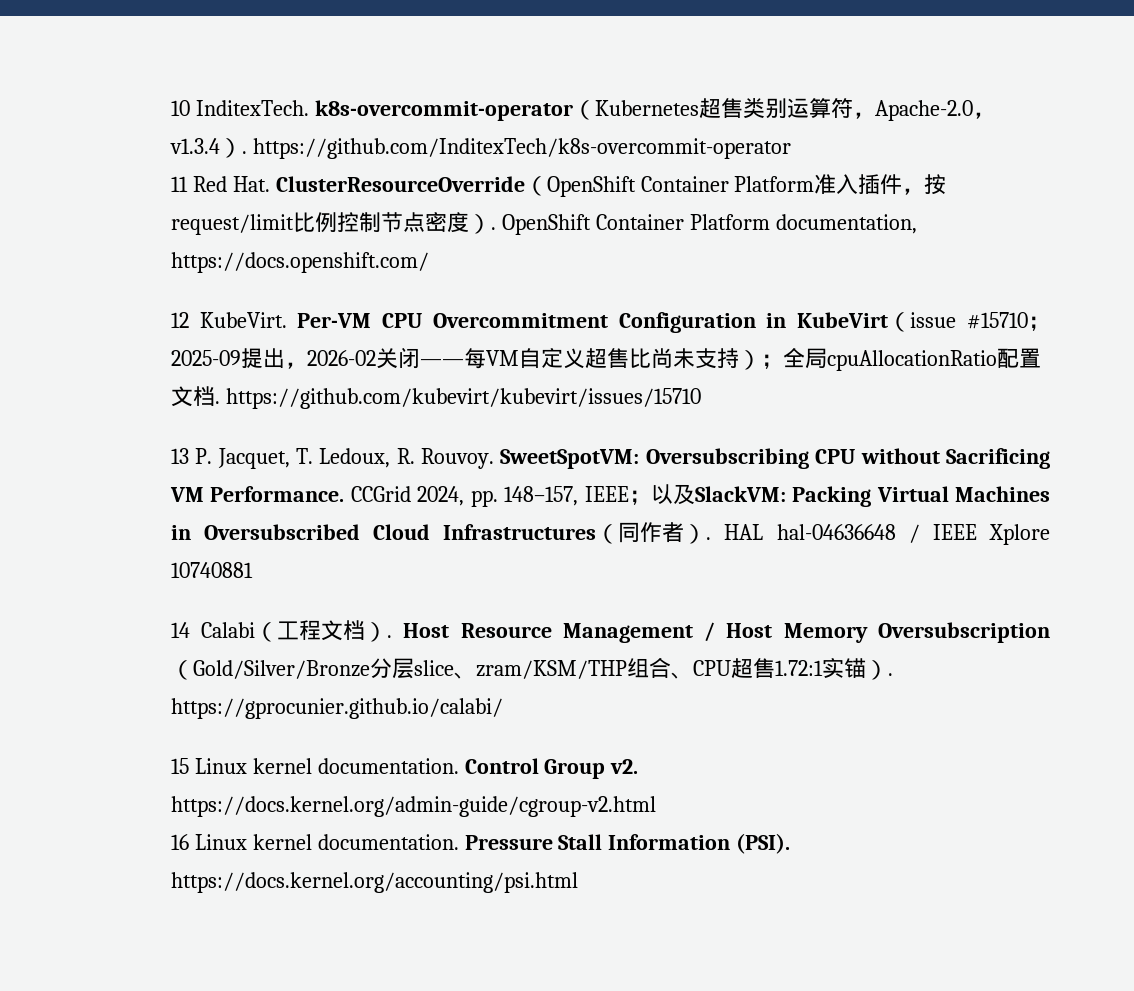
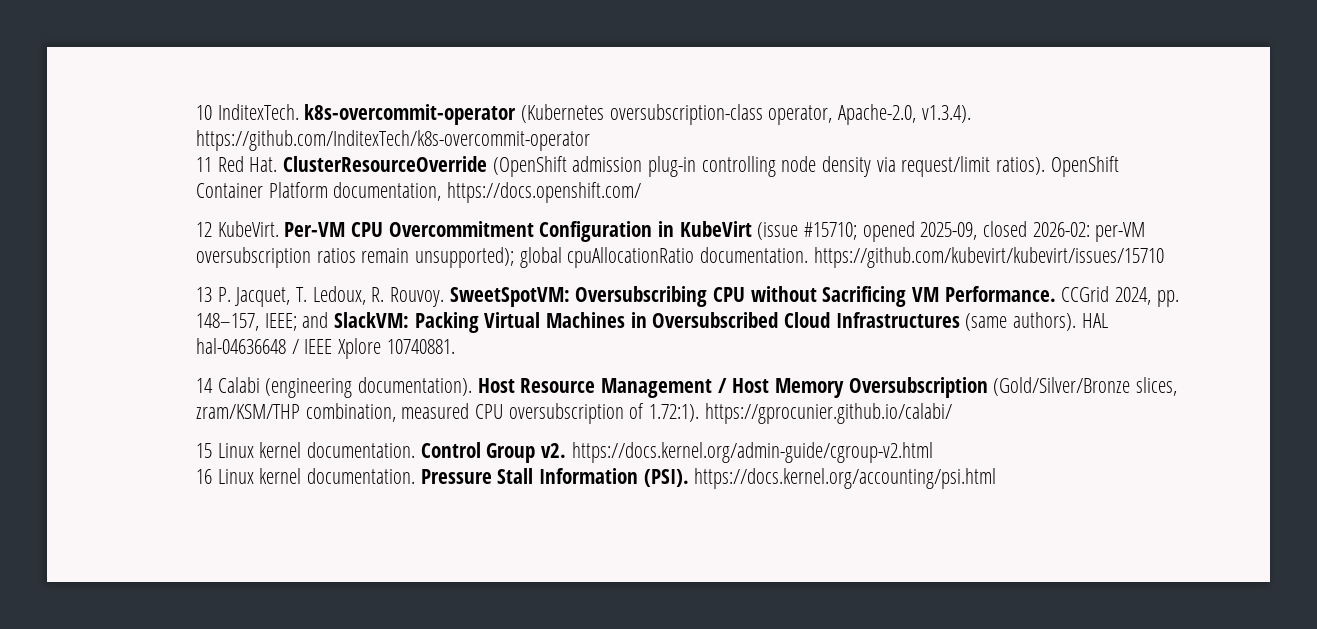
[572,98,995,121] [169,138,247,158] （Kubernetes超售类别运算符，Apache-2.0，v1.3.4）. -> [521,104,971,125] (Kubernetes oversubscription-class operator, Apache-2.0, v1.3.4).
[524,174,947,197] [170,212,496,235] （OpenShift Container Platform准入插件，按request/limit比例控制节点密度）. -> [492,156,1046,177] (OpenShift admission plug-in controlling node density via request/limit ratios).
[888,312,1050,332] [170,347,1041,371] [170,386,220,407] （issue #15710；2025-09提出，2026-02关闭——每VM自定义超售比尚未支持）；全局cpuAllocationRatio配置文档. -> [757,221,1146,242] [196,247,809,268] (issue #15710; opened 2025-09, closed 2026-02: per-VM oversubscription ratios remain unsupported); global cpuAllocationRatio documentation.
[584,484,695,505] IEEE；以及 -> [264,312,329,331] IEEE; and
[596,522,712,544] （同作者）. -> [965,312,1077,331] (same authors).
[170,562,253,578] 10740881 -> [386,339,455,354] 10740881.
[255,620,393,642] （工程文档）. -> [265,377,473,398] (engineering documentation).
[170,657,893,680] （Gold/Silver/Bronze分层slice、zram/KSM/THP组合、CPU超售1.72:1实锚）. -> [993,377,1178,396] [196,403,700,424] (Gold/Silver/Bronze slices, zram/KSM/THP combination, measured CPU oversubscription of 1.72:1).

